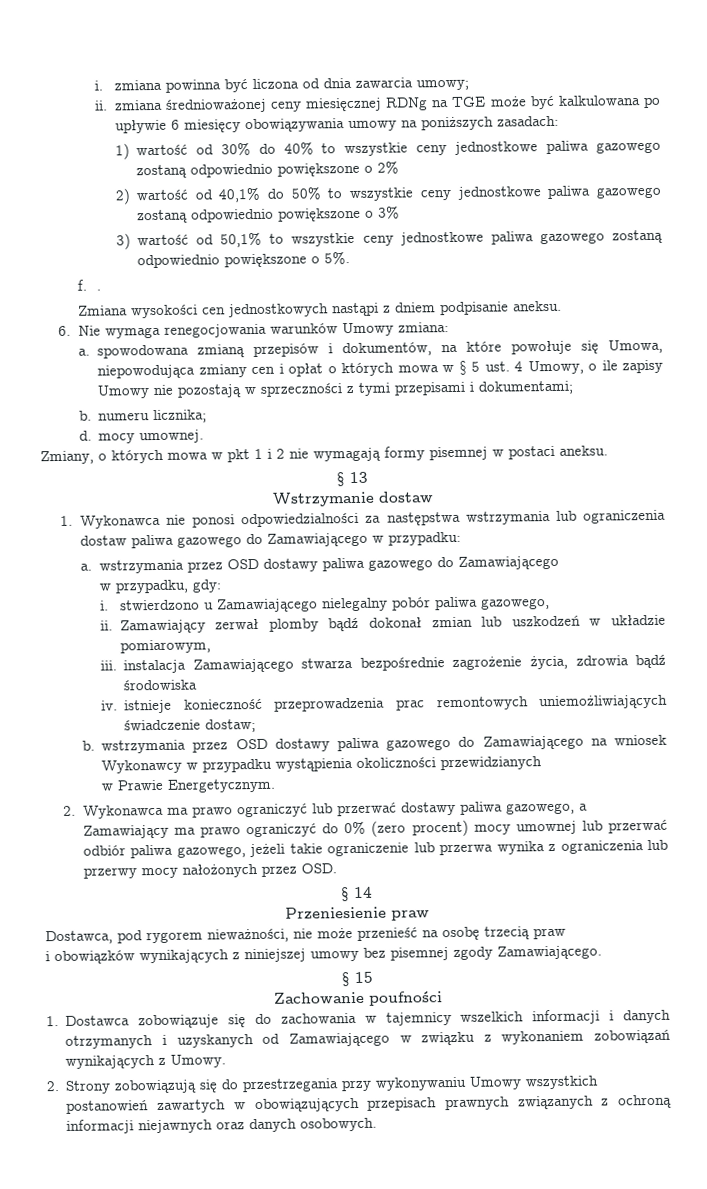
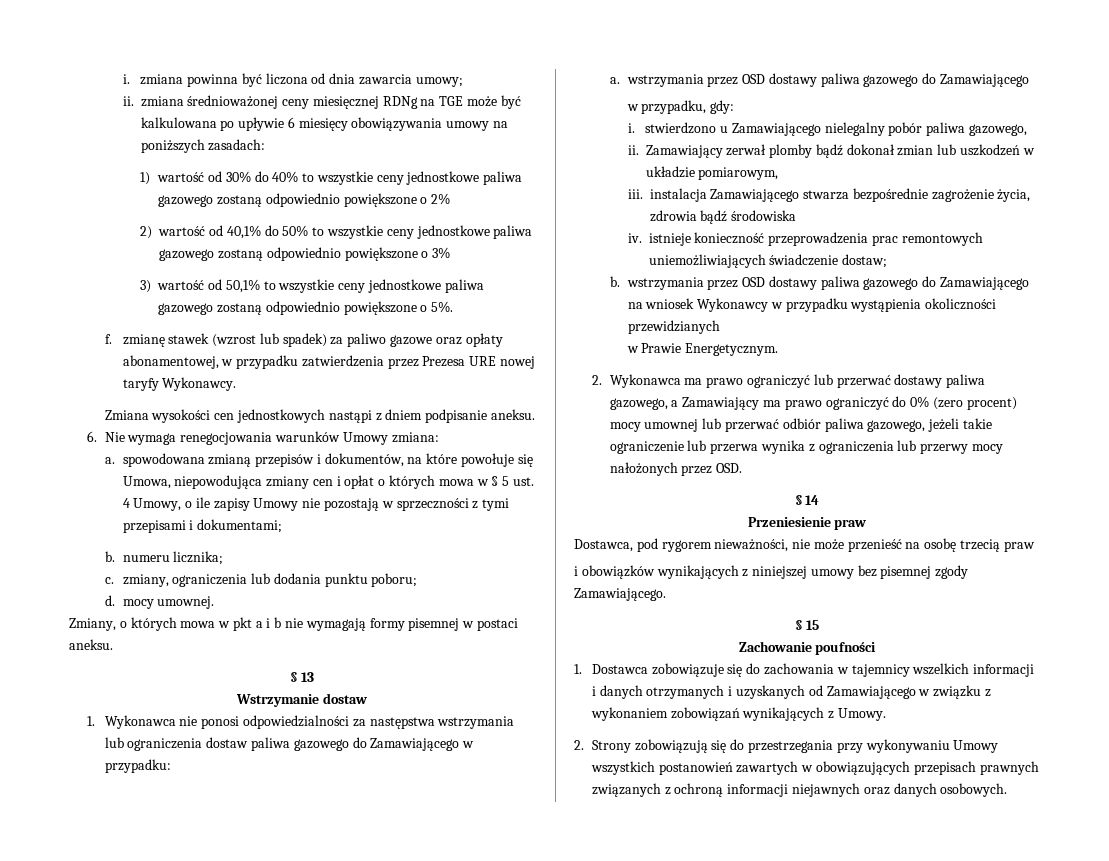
[96,289,102,291] . -> [122,333,503,347] [122,355,535,369] [122,377,237,391] zmianę stawek (wzrost lub spadek) za paliwo gazowe oraz opłaty abonamentowej, w przypadku zatwierdzenia przez Prezesa URE nowej taryfy Wykonawcy.
(208, 416) none -> [104,573,418,587] // c. zmiany, ograniczenia lub dodania punktu poboru;
[254,448,285,459] 1 i 2 -> [255,617,282,628] a i b

